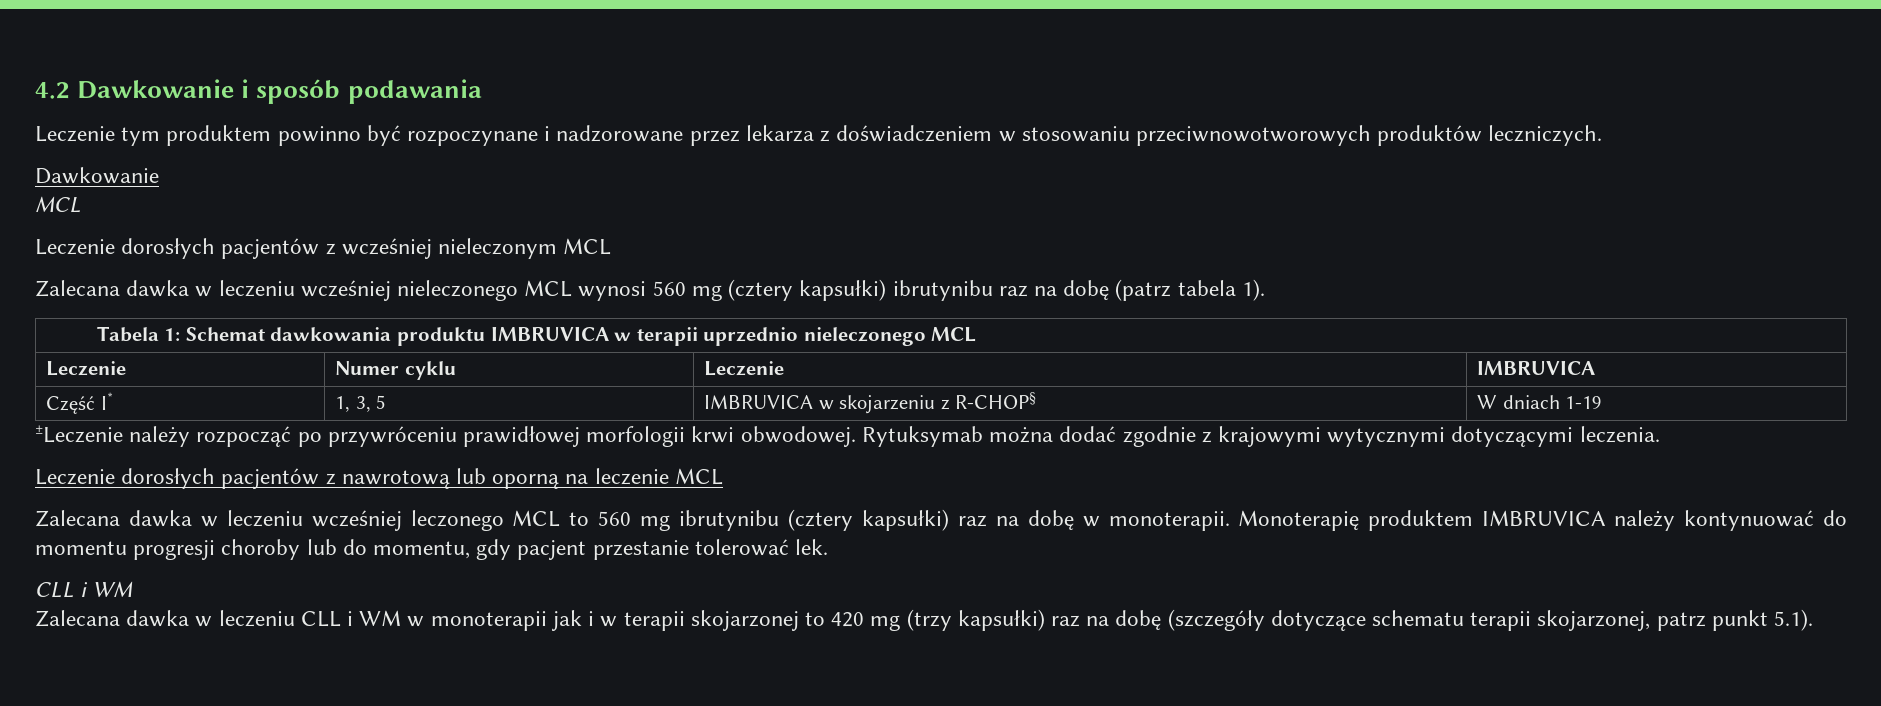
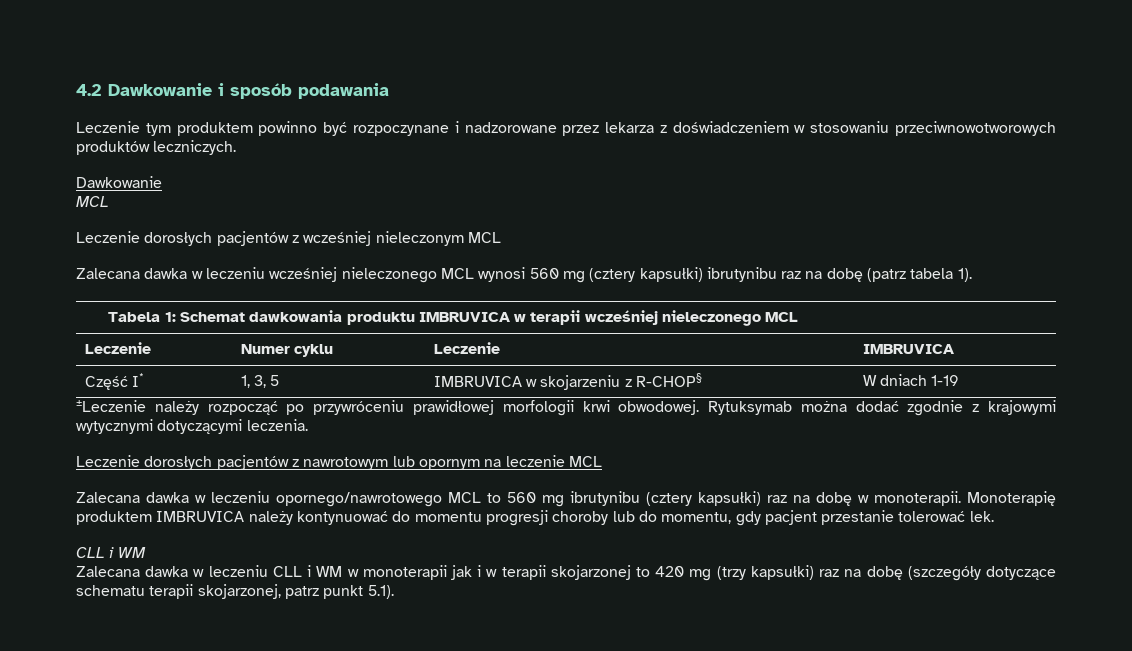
[703,327,799,346] uprzednio -> [584,310,658,325] wcześniej
[341,468,560,489] nawrotową lub oporną -> [303,456,480,470] nawrotowym lub opornym
[311,510,504,531] wcześniej leczonego -> [276,492,442,507] opornego/nawrotowego

